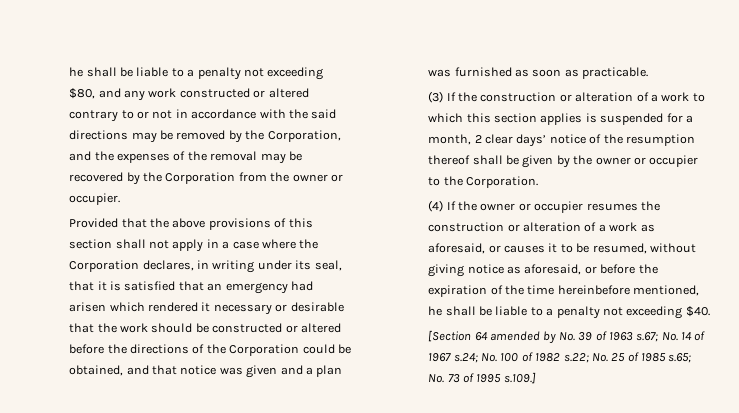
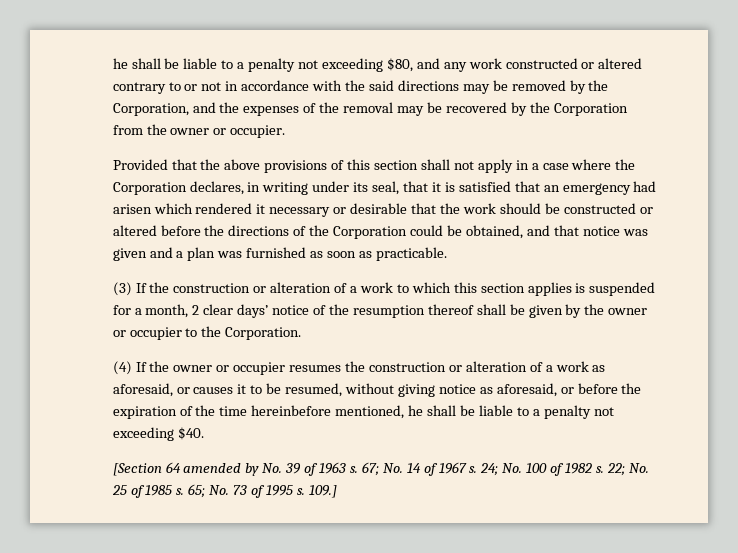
[636,332,659,342] s.67; -> [349,462,379,476] s. 67;
[453,353,478,363] s.24; -> [469,463,499,476] s. 24;
[563,353,589,363] s.22; -> [595,463,625,476] s. 22;
[668,353,692,363] s.65; -> [176,484,206,498] s. 65;
[503,372,536,384] s.109.] -> [296,485,337,498] s. 109.]

